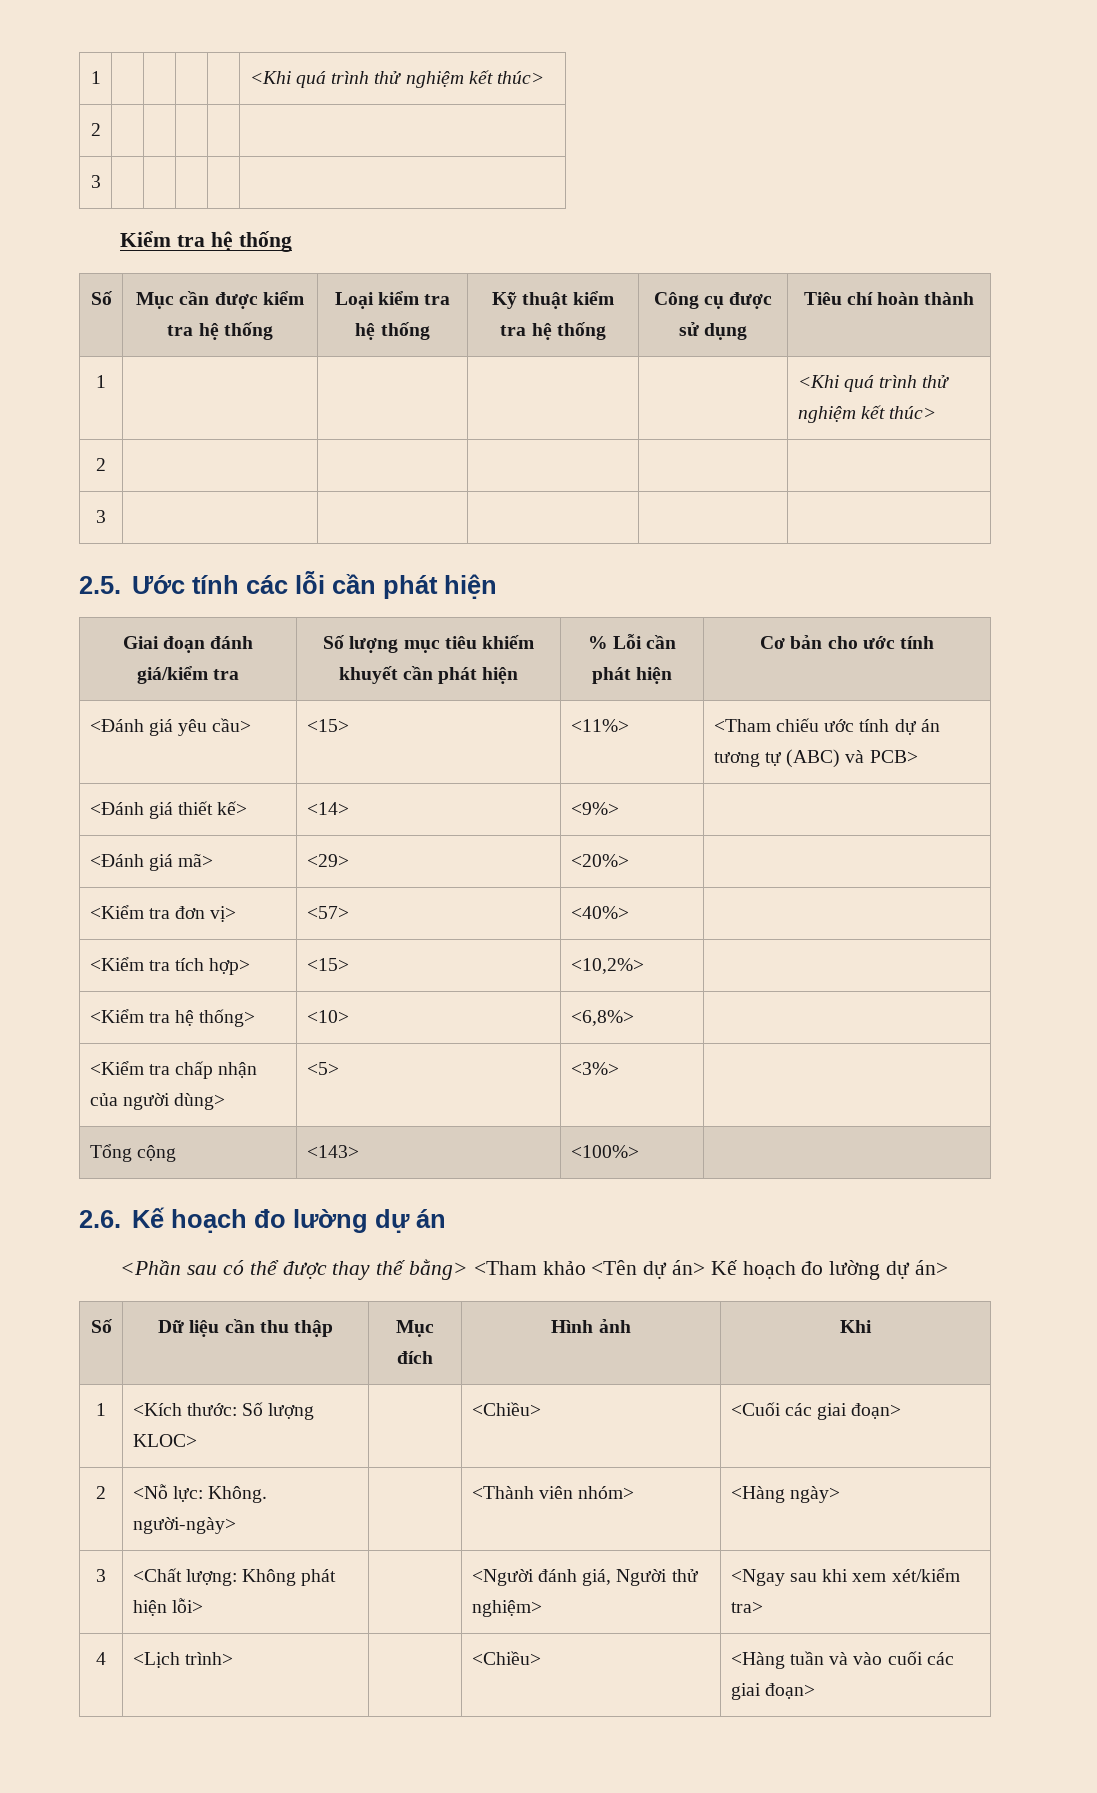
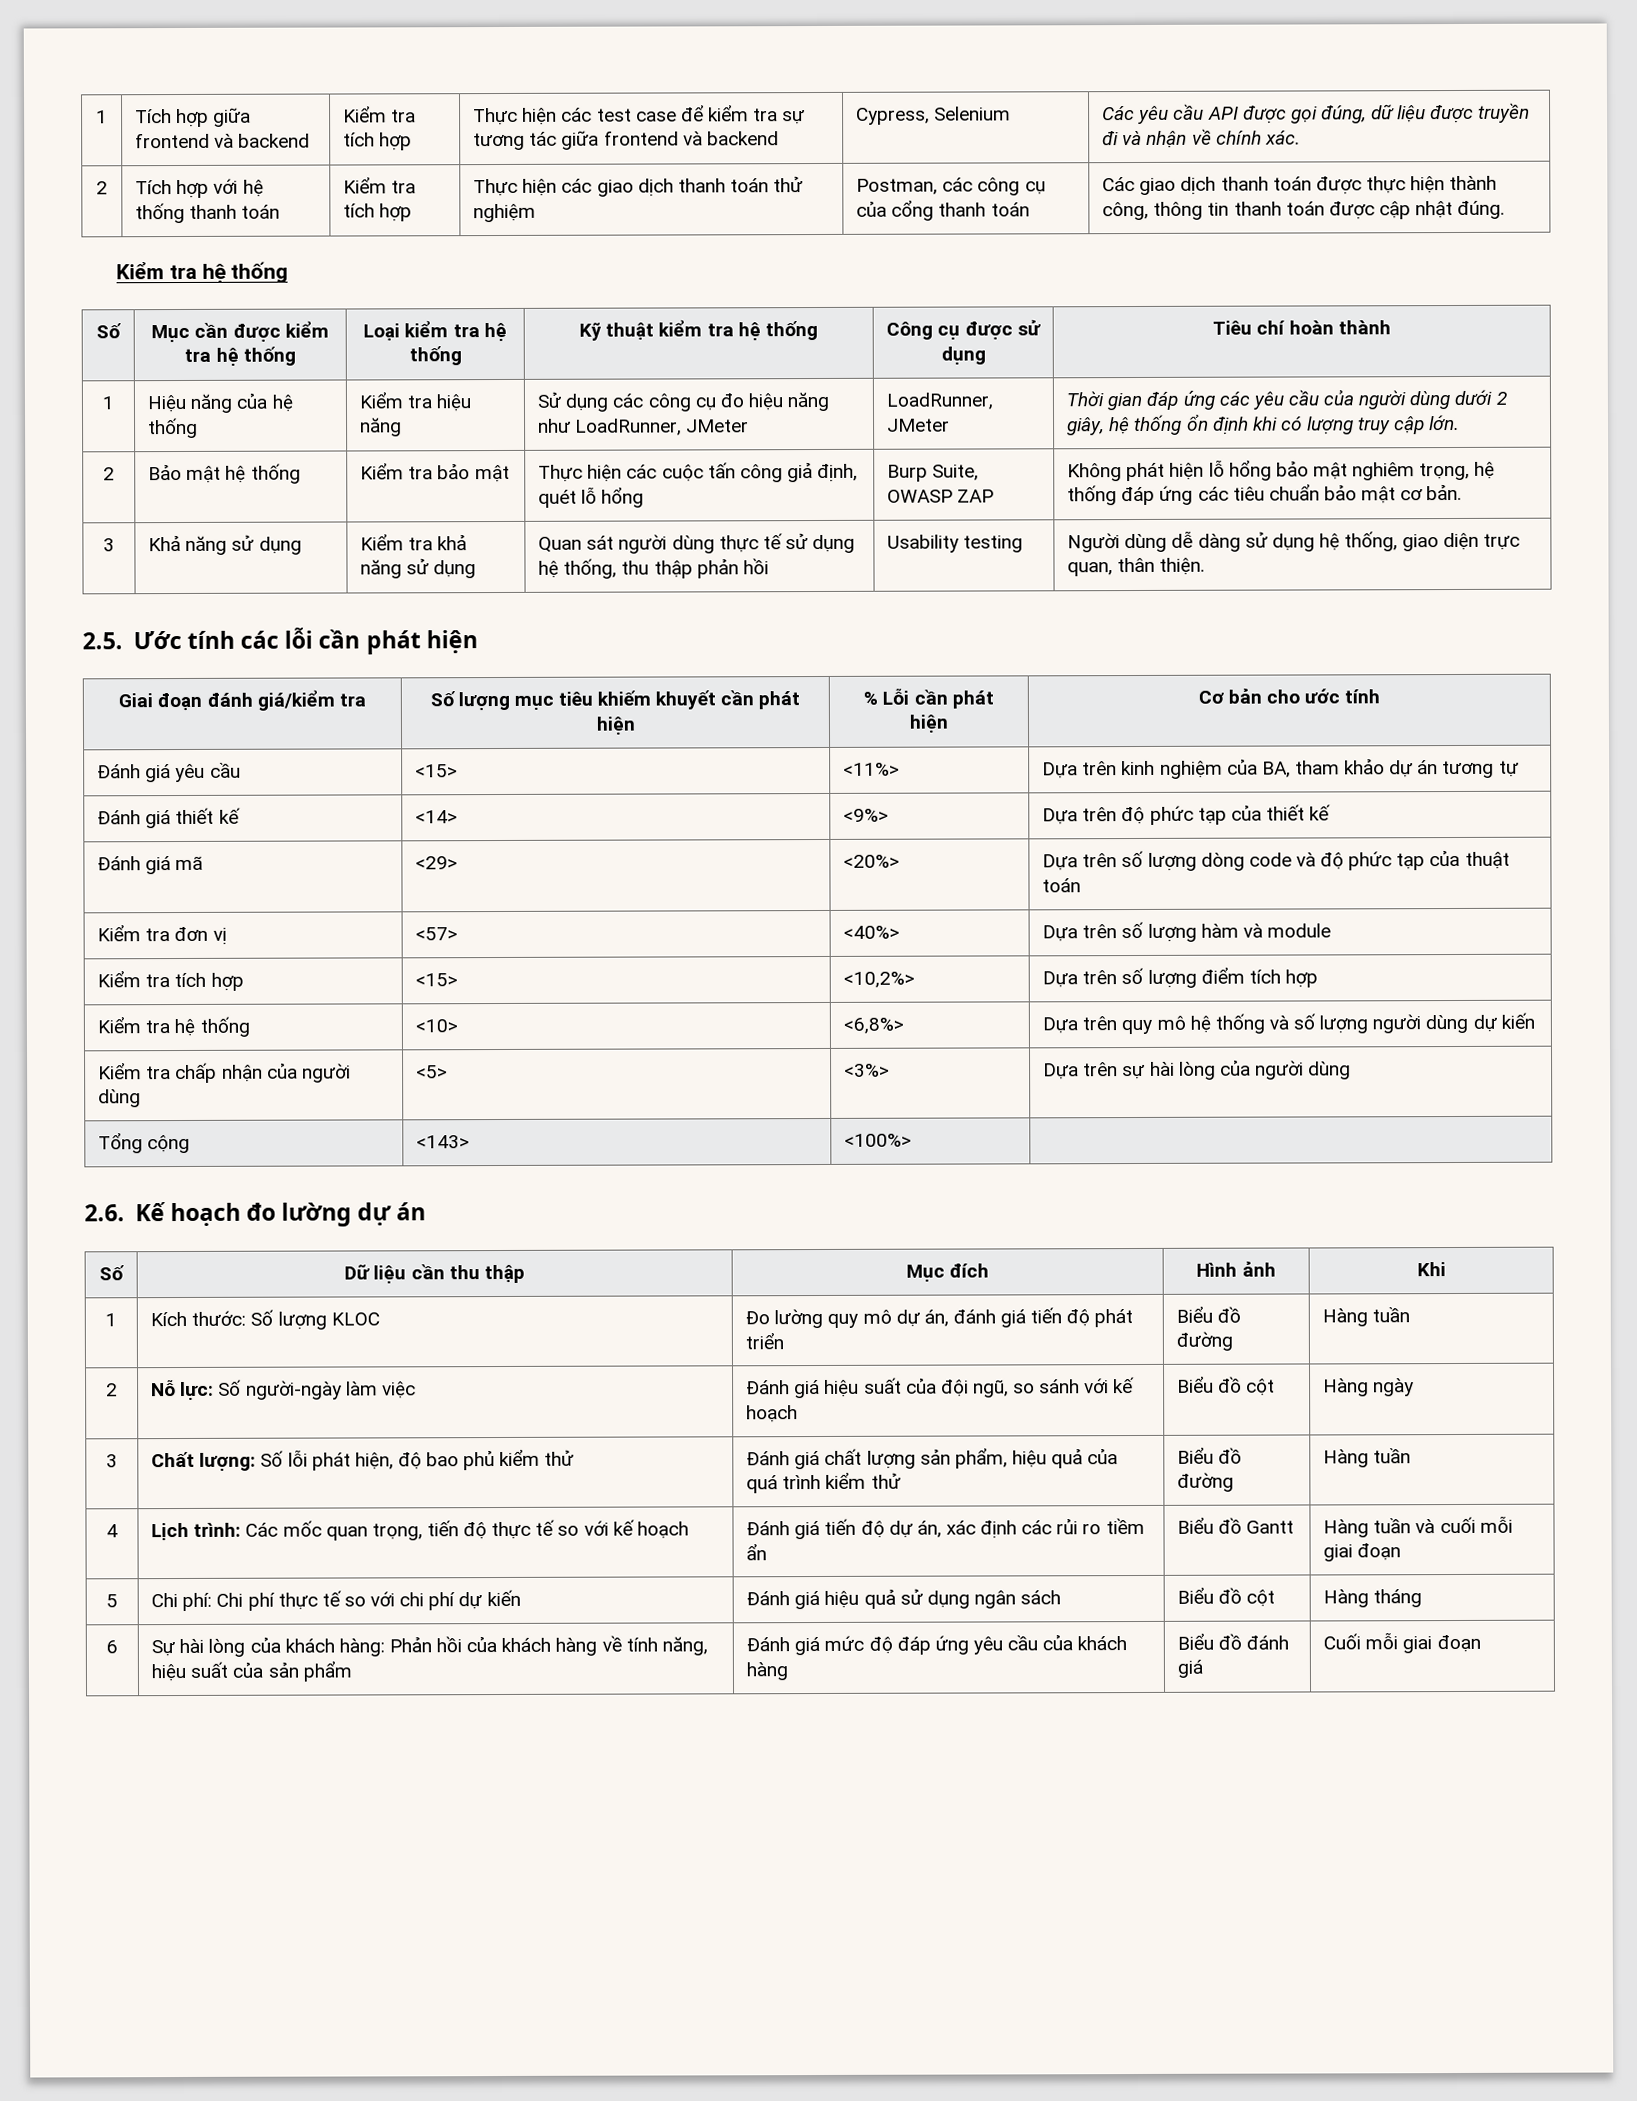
[90,71,101,84] [249,70,545,88] [90,123,101,136] [90,175,101,188] 1 | | | | | <Khi quá trình thử nghiệm kết thúc> // 2 | | | | | // 3 | | | | | -> [96,110,108,124] [135,107,252,128] [135,132,311,149] [343,105,417,123] [343,132,413,151] [473,104,806,126] [473,130,779,151] [856,106,1012,125] [1102,102,1531,124] [1102,128,1301,148] [96,181,108,195] [135,178,264,199] [135,202,281,224] [343,176,417,194] [343,203,413,222] [473,176,804,197] [473,203,537,223] [856,177,1046,196] [856,199,1030,221] [1102,175,1498,195] [1102,200,1506,221] 1 | Tích hợp giữa frontend và backend | Kiểm tra tích hợp | Thực hiện các test case để kiểm tra sự tương tác giữa frontend và backend | Cypress, Selenium | Các yêu cầu API được gọi đúng, dữ liệu được truyền đi và nhận về chính xác. // 2 | Tích hợp với hệ thống thanh toán | Kiểm tra tích hợp | Thực hiện các giao dịch thanh toán thử nghiệm | Postman, các công cụ của cổng thanh toán | Các giao dịch thanh toán được thực hiện thành công, thông tin thanh toán được cập nhật đúng.
[797,375,950,392] [797,405,937,423] [96,458,106,471] [96,510,106,523] | | | | <Khi quá trình thử nghiệm kết thúc> // 2 | | | | | // 3 | | | | | -> [147,392,293,413] [148,417,199,439] [359,391,472,412] [360,417,403,437] [537,391,830,412] [538,418,750,436] [886,392,994,410] [887,418,951,432] [1066,389,1507,411] [1067,414,1461,436] [103,467,115,481] [148,463,301,484] [360,462,510,483] [538,462,859,483] [538,486,645,508] [887,464,980,482] [887,489,995,503] [1067,459,1496,482] [1067,483,1463,506] [103,538,115,552] [148,534,302,555] [360,533,468,551] [360,558,477,579] [538,533,856,554] [538,558,769,579] [887,534,1024,553] [1067,530,1521,553] [1067,557,1206,577] Hiệu năng của hệ thống | Kiểm tra hiệu năng | Sử dụng các công cụ đo hiệu năng như LoadRunner, JMeter | LoadRunner, JMeter | Thời gian đáp ứng các yêu cầu của người dùng dưới 2 giây, hệ thống ổn định khi có lượng truy cập lớn. // 2 | Bảo mật hệ thống | Kiểm tra bảo mật | Thực hiện các cuộc tấn công giả định, quét lỗ hổng | Burp Suite, OWASP ZAP | Không phát hiện lỗ hổng bảo mật nghiêm trọng, hệ thống đáp ứng các tiêu chuẩn bảo mật cơ bản. // 3 | Khả năng sử dụng | Kiểm tra khả năng sử dụng | Quan sát người dùng thực tế sử dụng hệ thống, thu thập phản hồi | Usability testing | Người dùng dễ dàng sử dụng hệ thống, giao diện trực quan, thân thiện.
[89,719,144,732] <Đánh -> [97,764,142,779] Đánh
[212,718,252,732] cầu> -> [209,762,241,778] cầu
[713,718,890,732] <Tham chiếu ước tính -> [1042,758,1386,779] Dựa trên kinh nghiệm của BA, tham khảo
[786,749,918,768] [89,802,144,815] (ABC) và PCB> // <Đánh -> [97,810,142,825] // Đánh
[217,801,248,815] kế> -> [218,807,241,824] kế
[89,854,214,871] [306,854,349,867] [570,854,629,867] [89,905,144,919] // <Đánh giá mã> | <29> | <20%> | // <Kiểm -> [1042,804,1332,825] [97,855,204,875] [415,856,459,870] [843,854,901,868] [1042,849,1510,871] [1042,878,1082,893] [97,924,142,942] Dựa trên độ phức tạp của thiết kế // Đánh giá mã | <29> | <20%> | Dựa trên số lượng dòng code và độ phức tạp của thuật toán // Kiểm
[210,906,237,922] vị> -> [212,927,227,945] vị
[89,957,251,975] // <Kiểm tra tích hợp> -> [1042,921,1331,942] [97,970,244,991] Dựa trên số lượng hàm và module // Kiểm tra tích hợp
[89,1009,256,1027] // <Kiểm tra hệ thống> -> [1042,966,1318,988] [97,1016,250,1037] Dựa trên số lượng điểm tích hợp // Kiểm tra hệ thống
[89,1061,144,1075] // <Kiểm -> [1042,1012,1535,1035] [98,1062,143,1080] Dựa trên quy mô hệ thống và số lượng người dùng dự kiến // Kiểm
[174,1093,226,1110] dùng> -> [98,1089,142,1108] dùng
(619, 1068) none -> [1043,1059,1352,1080] Dựa trên sự hài lòng của người dùng
[120,1259,948,1280] // <Phần sau có thể được thay thế bằng> <Tham khảo <Tên dự án> Kế hoạch đo lường dự án> -> (426, 1211) none
[132,1403,182,1416] <Kích -> [150,1311,188,1327] Kích
[132,1434,197,1447] [471,1402,541,1416] [730,1402,902,1420] [96,1486,106,1499] [132,1484,268,1503] [132,1517,236,1534] [471,1486,635,1499] [730,1486,840,1503] [96,1569,106,1582] [132,1568,337,1586] [132,1598,203,1616] [471,1569,699,1586] [471,1600,542,1617] [730,1568,960,1586] [730,1601,763,1613] [96,1652,106,1665] [132,1652,233,1668] [471,1651,541,1665] [730,1651,954,1669] [730,1683,815,1700] KLOC> | | <Chiều> | <Cuối các giai đoạn> // 2 | <Nỗ lực: Không. người-ngày> | | <Thành viên nhóm> | <Hàng ngày> // 3 | <Chất lượng: Không phát hiện lỗi> | | <Người đánh giá, Người thử nghiệm> | <Ngay sau khi xem xét/kiểm tra> // 4 | <Lịch trình> | | <Chiều> | <Hàng tuần và vào cuối các giai đoạn> -> [330,1312,380,1326] [745,1307,1134,1329] [745,1332,785,1350] [1176,1305,1242,1323] [1176,1331,1234,1351] [1322,1307,1411,1327] [106,1383,118,1397] [151,1379,416,1401] [746,1377,1136,1399] [746,1405,799,1423] [1177,1375,1276,1396] [1323,1378,1415,1397] [106,1454,118,1468] [151,1448,575,1471] [746,1447,1119,1470] [746,1471,901,1494] [1177,1446,1243,1464] [1177,1472,1235,1492] [1323,1448,1412,1468] [106,1524,118,1538] [151,1519,689,1542] [746,1517,1145,1540] [746,1543,768,1561] [1177,1516,1295,1534] [1323,1515,1513,1538] [1323,1543,1402,1562] [106,1594,118,1608] [151,1589,521,1612] [746,1588,1062,1610] [1177,1586,1276,1607] [1323,1589,1423,1608] [106,1640,118,1654] [151,1635,708,1657] [151,1660,352,1682] [746,1634,1128,1656] [746,1662,789,1681] [1177,1632,1290,1650] [1177,1659,1204,1678] [1323,1632,1481,1654] KLOC | Đo lường quy mô dự án, đánh giá tiến độ phát triển | Biểu đồ đường | Hàng tuần // 2 | Nỗ lực: Số người-ngày làm việc | Đánh giá hiệu suất của đội ngũ, so sánh với kế hoạch | Biểu đồ cột | Hàng ngày // 3 | Chất lượng: Số lỗi phát hiện, độ bao phủ kiểm thử | Đánh giá chất lượng sản phẩm, hiệu quả của quá trình kiểm thử | Biểu đồ đường | Hàng tuần // 4 | Lịch trình: Các mốc quan trọng, tiến độ thực tế so với kế hoạch | Đánh giá tiến độ dự án, xác định các rủi ro tiềm ẩn | Biểu đồ Gantt | Hàng tuần và cuối mỗi giai đoạn // 5 | Chi phí: Chi phí thực tế so với chi phí dự kiến | Đánh giá hiệu quả sử dụng ngân sách | Biểu đồ cột | Hàng tháng // 6 | Sự hài lòng của khách hàng: Phản hồi của khách hàng về tính năng, hiệu suất của sản phẩm | Đánh giá mức độ đáp ứng yêu cầu của khách hàng | Biểu đồ đánh giá | Cuối mỗi giai đoạn

